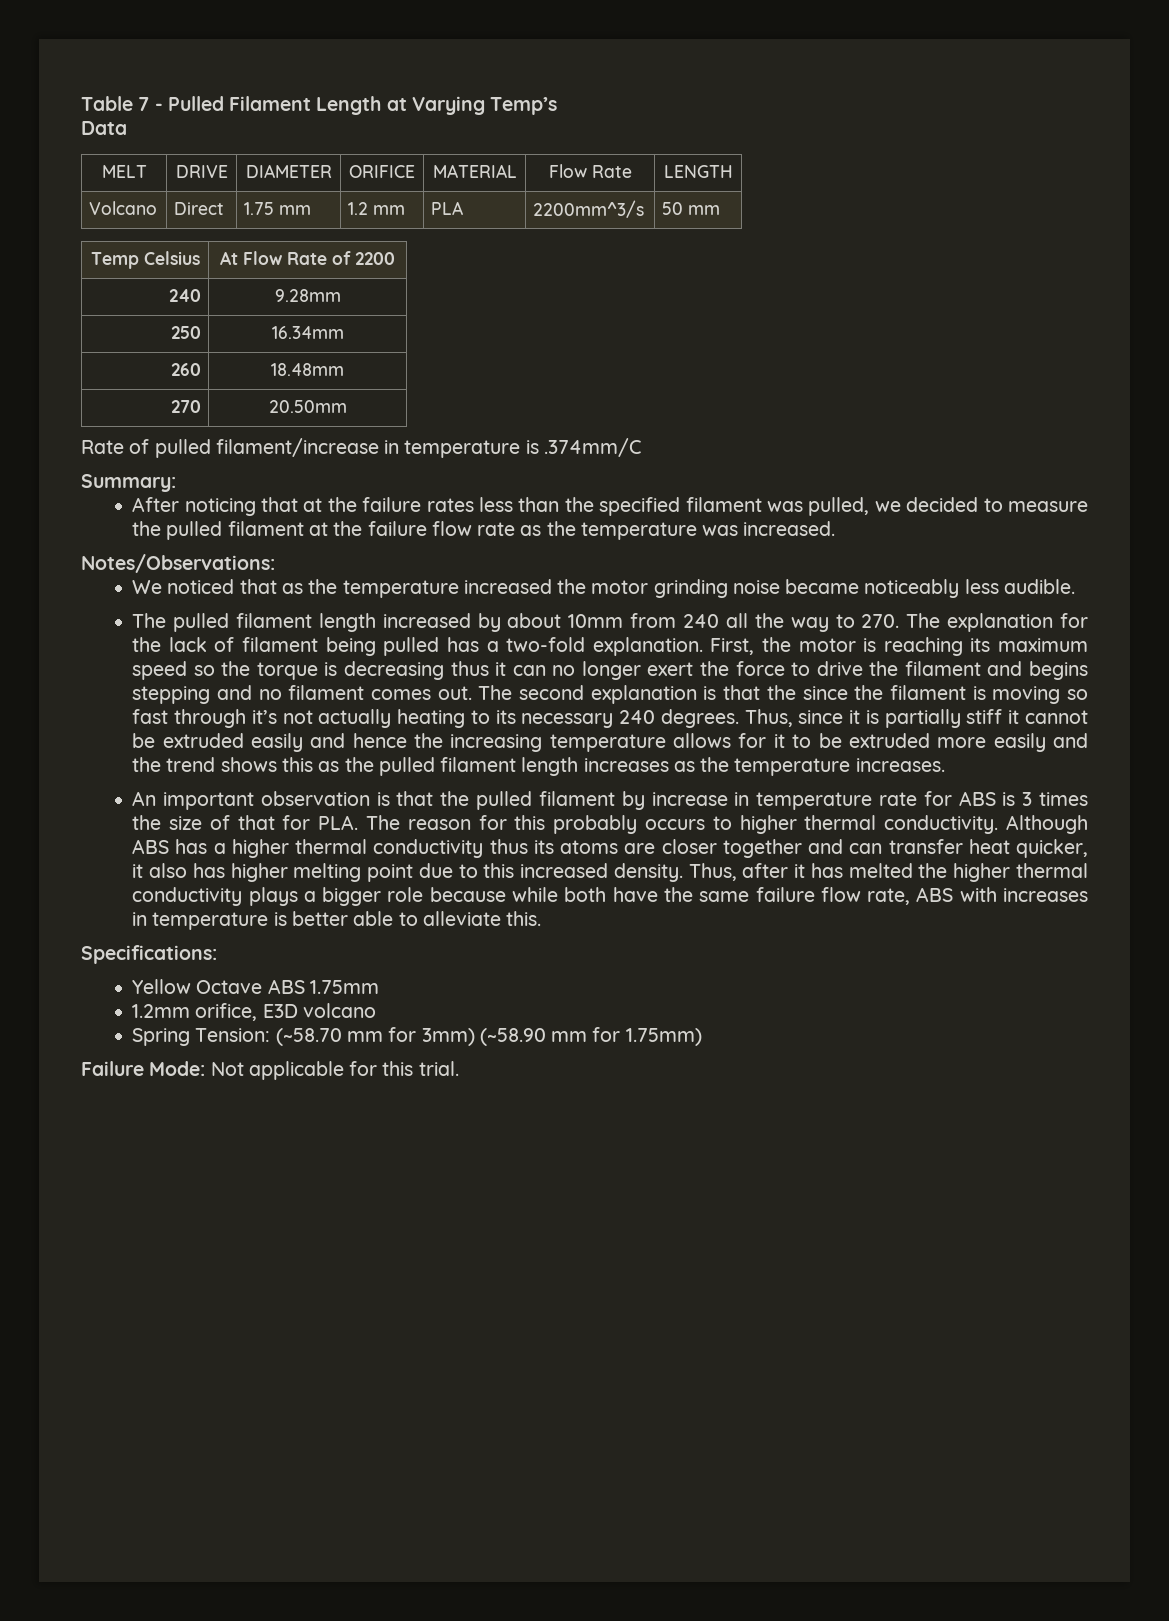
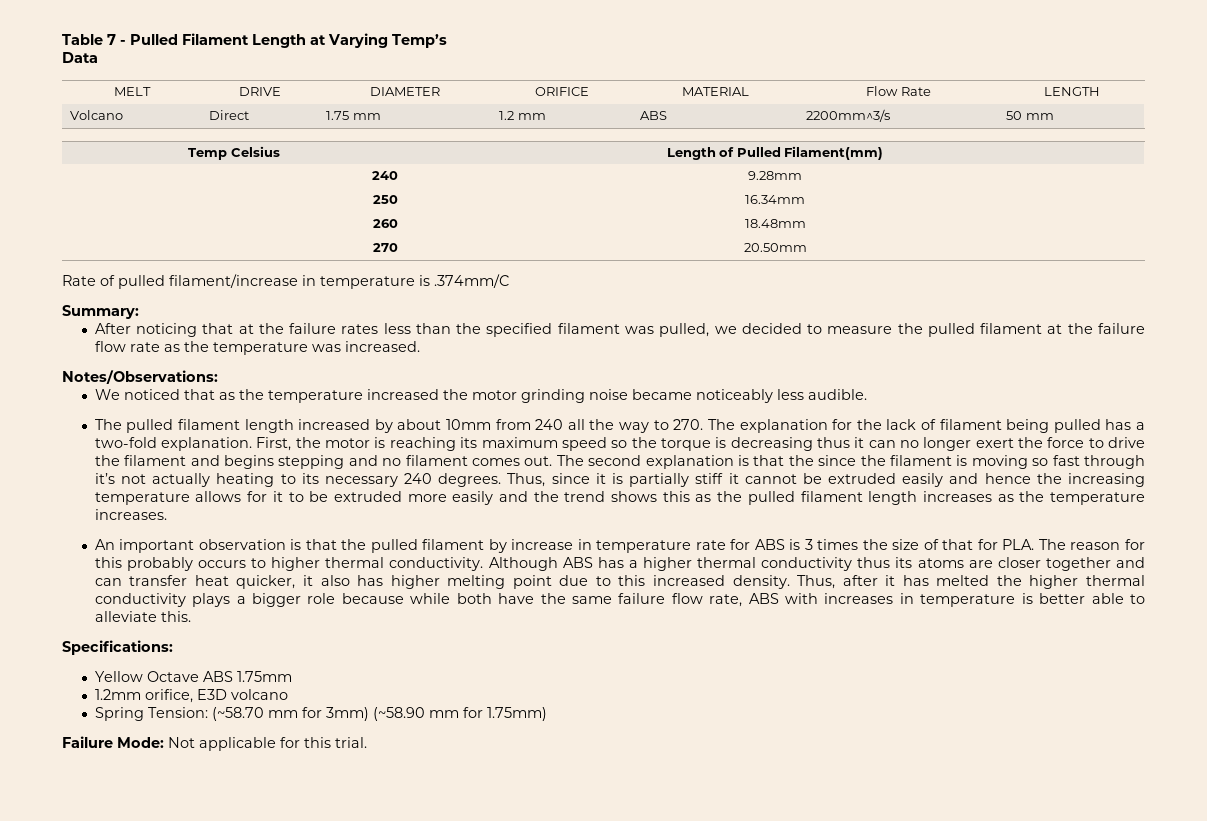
[431,201,464,215] PLA -> [640,111,668,120] ABS
[220,251,395,265] At Flow Rate of 2200 -> [666,146,884,160] Length of Pulled Filament(mm)

